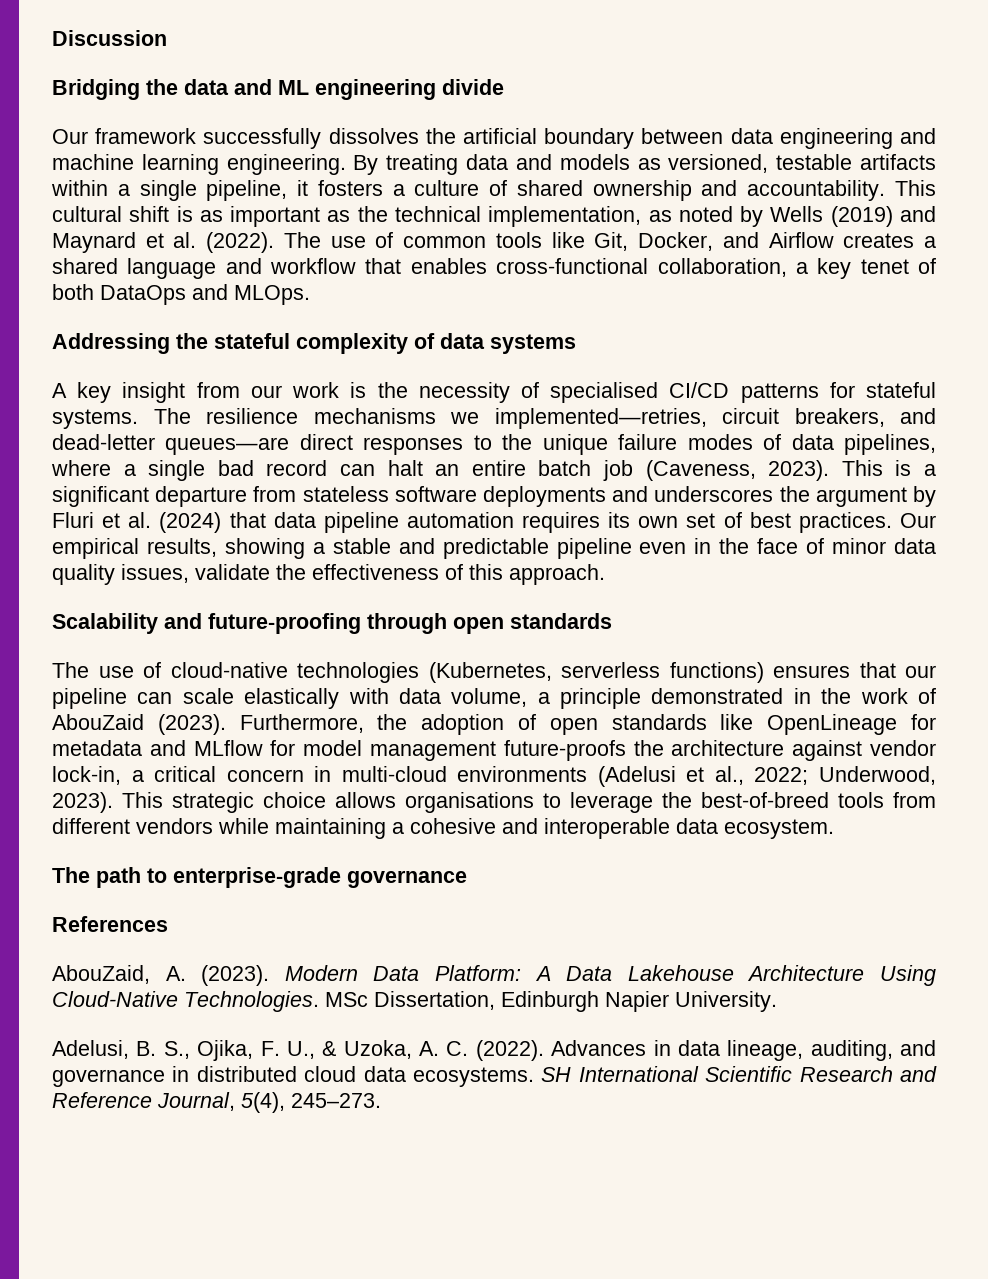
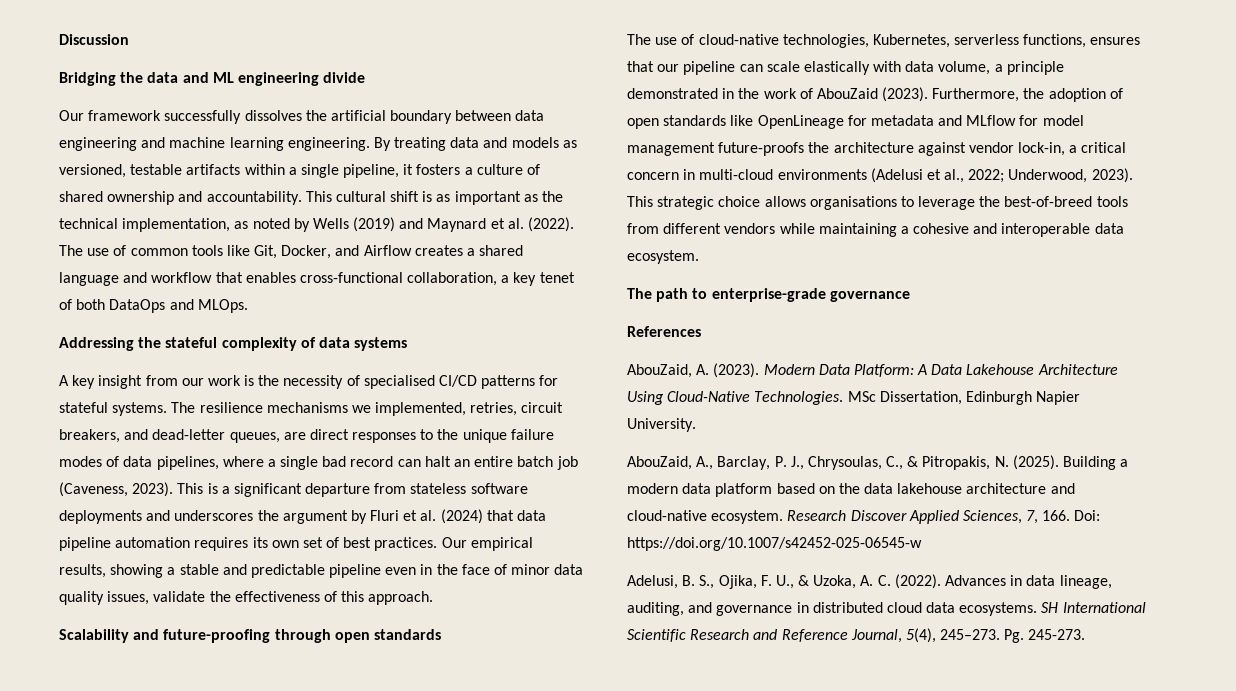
[494,408,707,429] implemented—retries, -> [375,402,518,416] implemented, retries,
[165,437,290,455] queues—are -> [229,432,306,443] queues, are
[297,662,764,683] technologies (Kubernetes, serverless functions) -> [782,34,1087,48] technologies, Kubernetes, serverless functions,
(777, 1001) none -> [627,455,1129,470] [627,483,1075,497] [627,510,1101,524] [627,537,922,551] // AbouZaid, A., Barclay, P. J., Chrysoulas, C., & Pitropakis, N. (2025). Building a modern data platform based on the data lakehouse architecture and cloud-native ecosystem. Research Discover Applied Sciences, 7, 166. Doi: https://doi.org/10.1007/s42452-025-06545-w
(381, 1100) none -> [1004,629,1086,643] Pg. 245-273.

